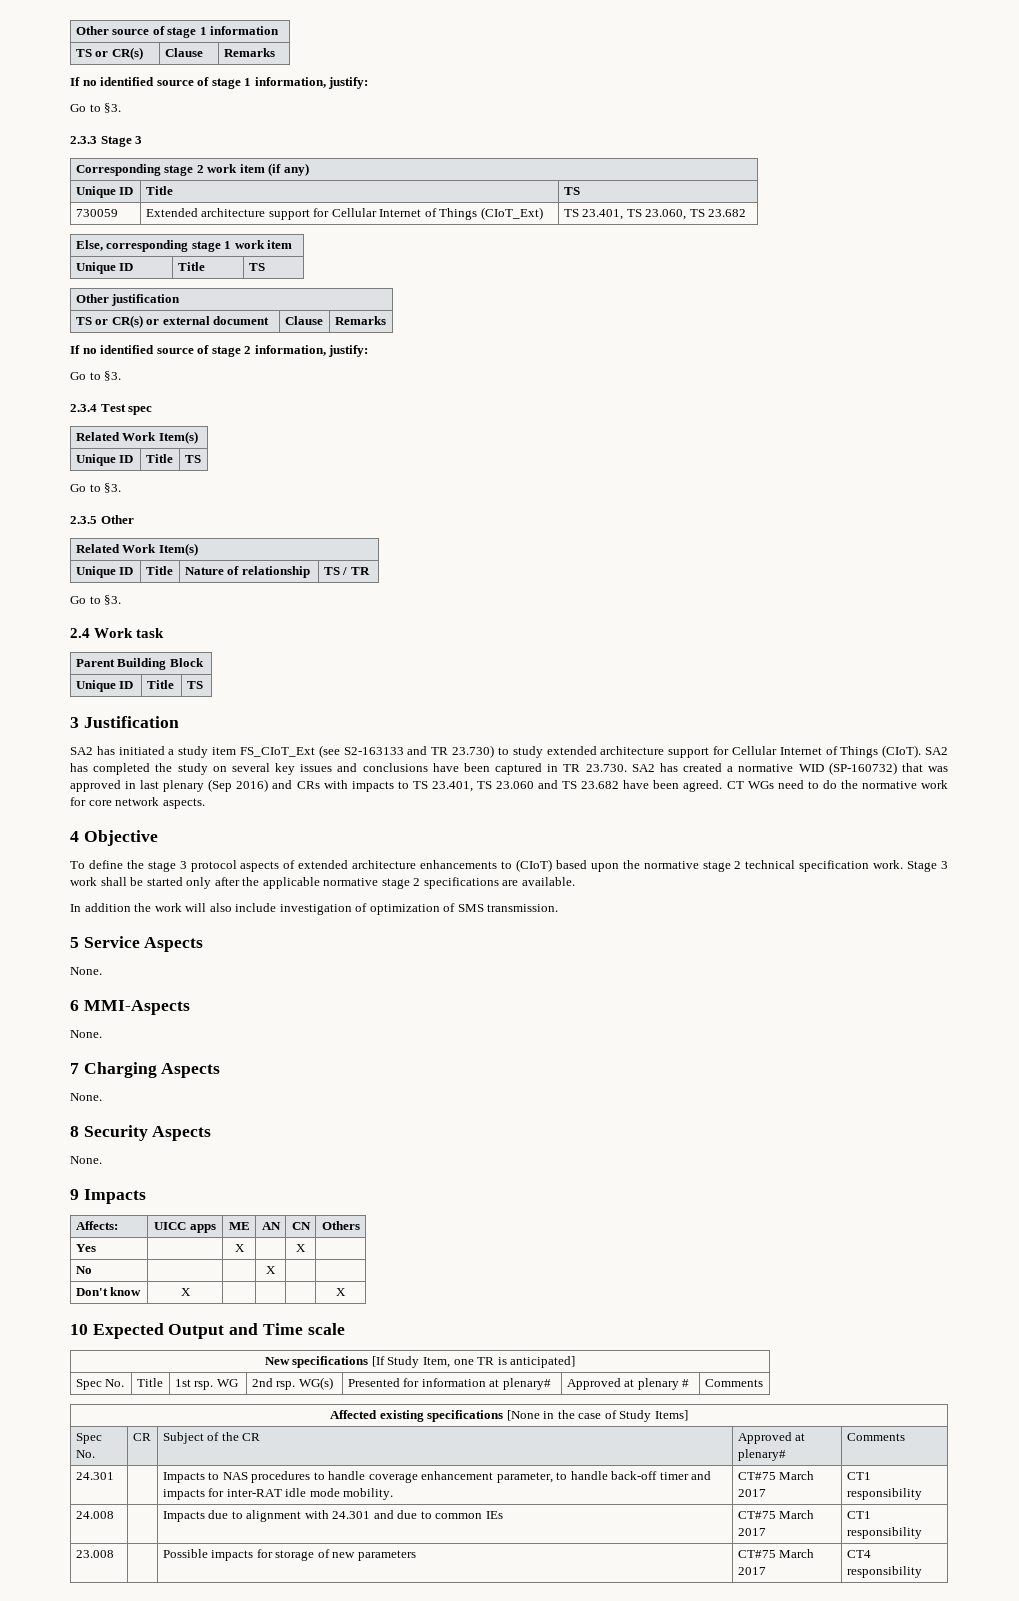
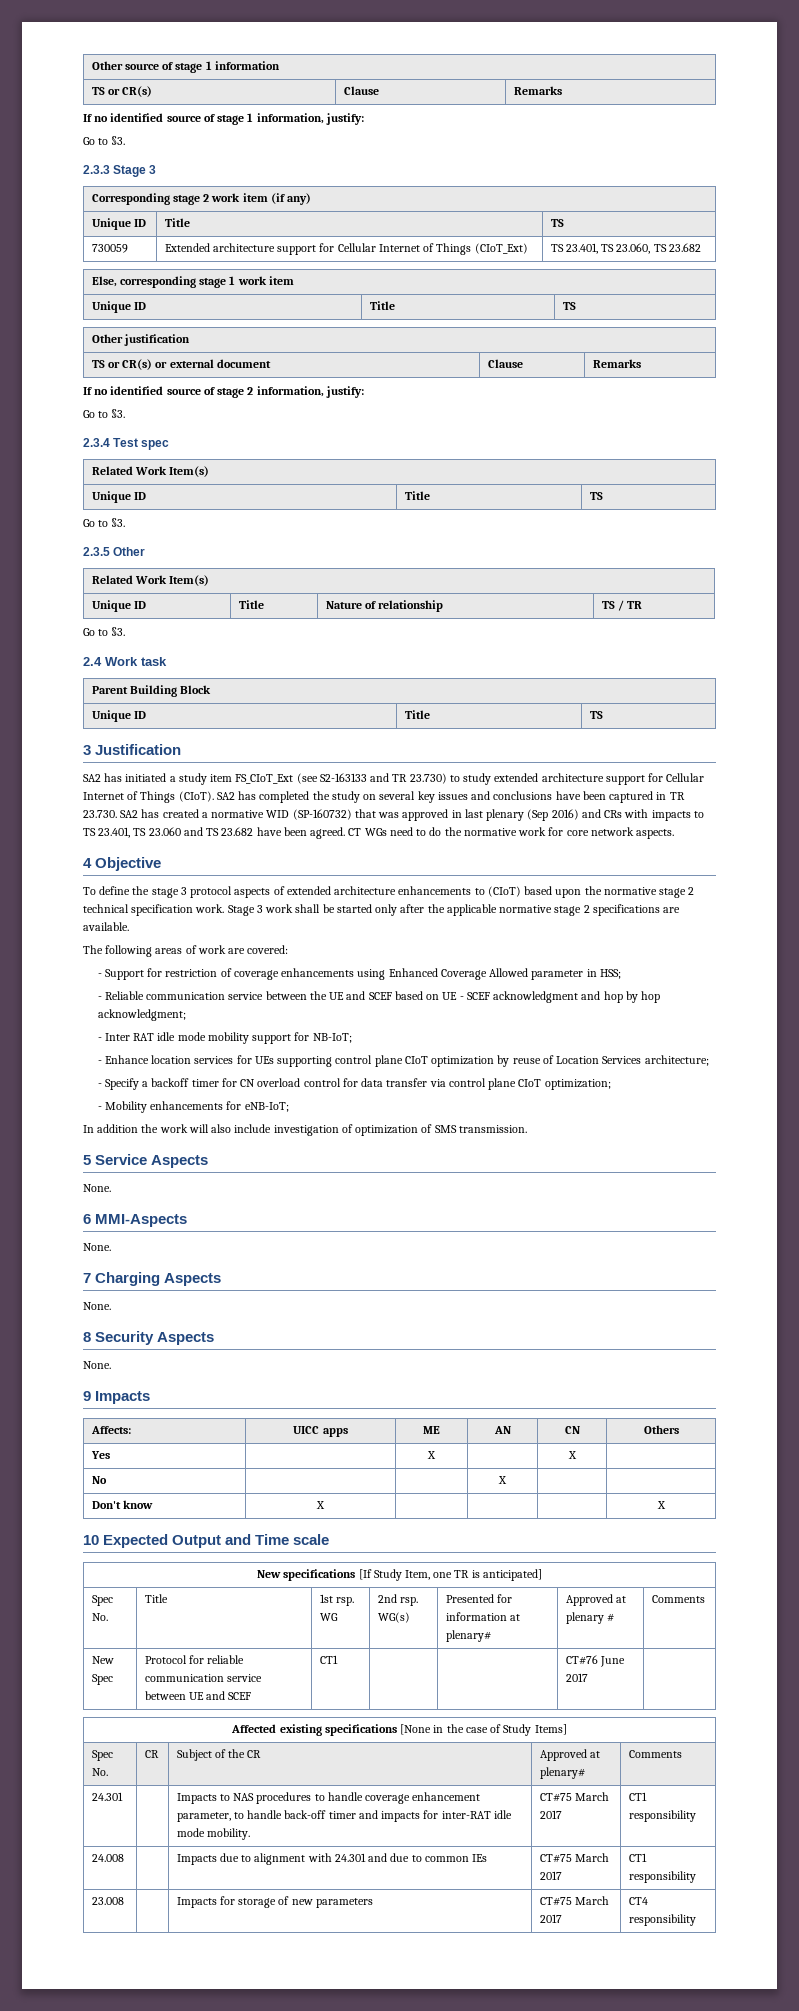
(575, 881) none -> [83,945,289,957] [97,968,621,980] [97,991,661,1003] [97,1009,186,1021] [97,1032,352,1044] [97,1055,709,1067] [97,1078,611,1090] [97,1101,289,1113] // The following areas of work are covered: // - Support for restriction of coverage enhancements using Enhanced Coverage Allowed parameter in HSS; // - Reliable communication service between the UE and SCEF based on UE - SCEF acknowledgment and hop by hop acknowledgment; // - Inter RAT idle mode mobility support for NB-IoT; // - Enhance location services for UEs supporting control plane CIoT optimization by reuse of Location Services architecture; // - Specify a backoff timer for CN overload control for data transfer via control plane CIoT optimization; // - Mobility enhancements for eNB-IoT;
(763, 1383) none -> [91,1656,114,1664] [91,1674,113,1685] [144,1655,245,1664] [144,1674,262,1682] [144,1691,252,1700] [319,1655,338,1664] [565,1655,625,1667] [565,1673,588,1682] // New Spec | Protocol for reliable communication service between UE and SCEF | CT1 | | | CT#76 June 2017 |
[162,1549,254,1561] Possible impacts -> [176,1897,217,1908] Impacts

